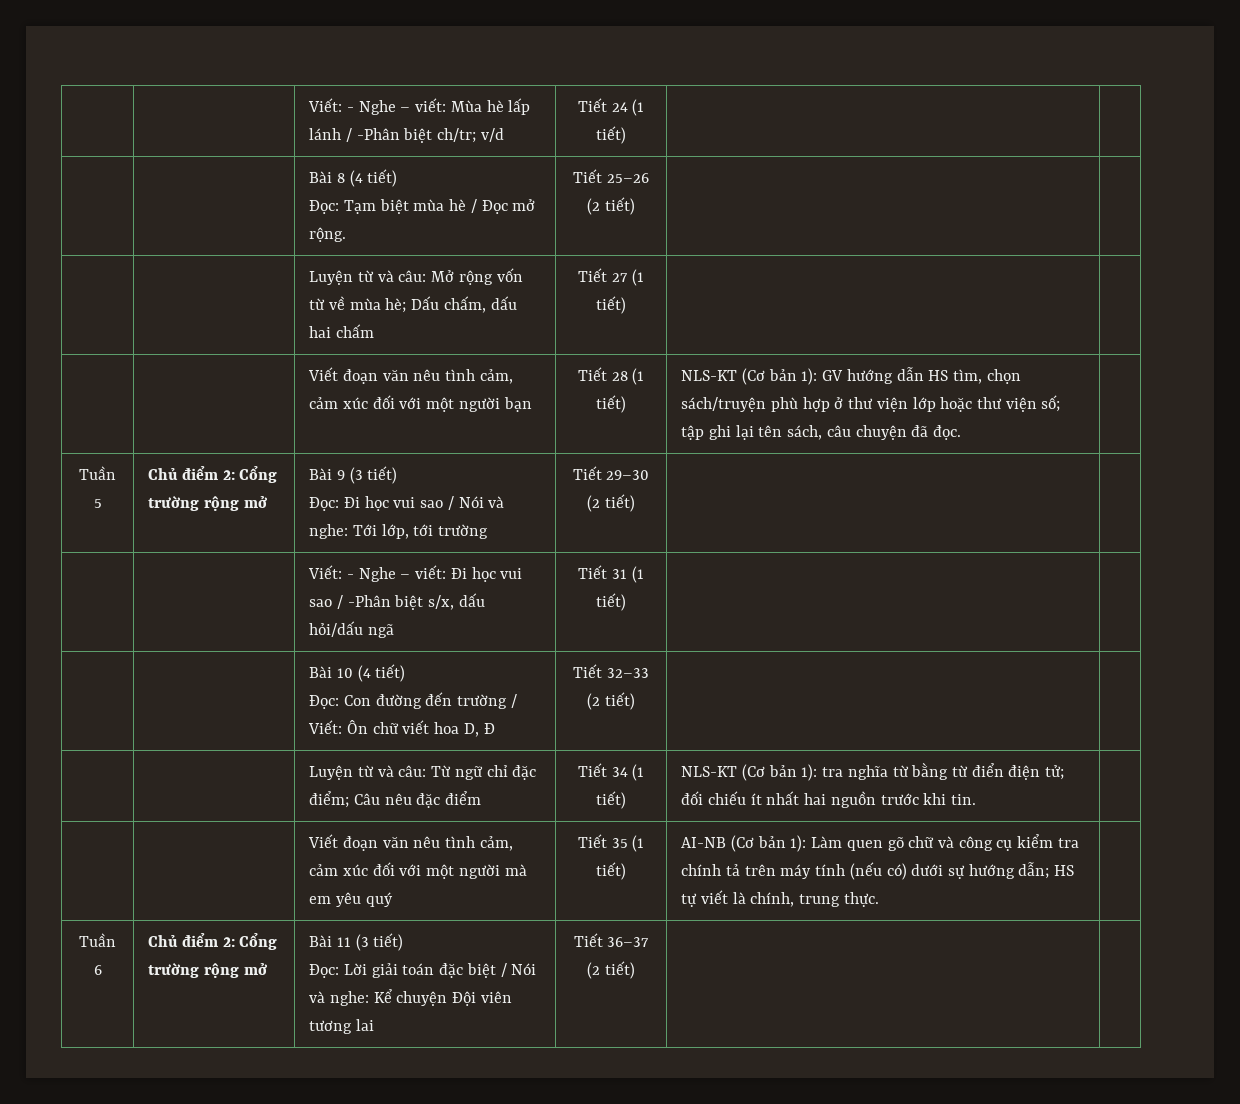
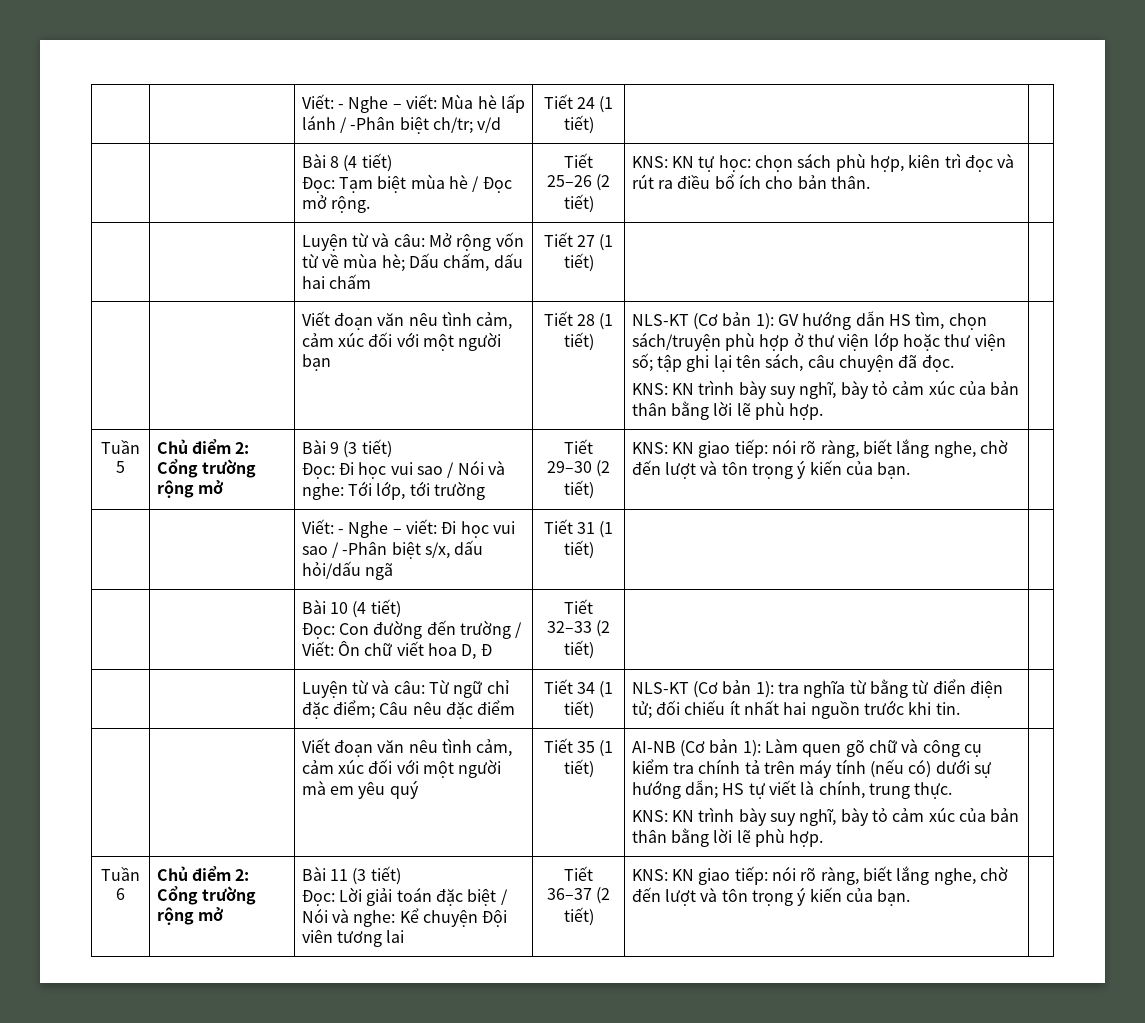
(635, 206) none -> [631,153,1015,172] [631,174,870,189] KNS: KN tự học: chọn sách phù hợp, kiên trì đọc và rút ra điều bổ ích cho bản thân.
(961, 432) none -> [631,380,1020,399] [631,401,824,420] // KNS: KN trình bày suy nghĩ, bày tỏ cảm xúc của bản thân bằng lời lẽ phù hợp.
(635, 503) none -> [631,439,1008,458] [631,460,911,479] KNS: KN giao tiếp: nói rõ ràng, biết lắng nghe, chờ đến lượt và tôn trọng ý kiến của bạn.
(879, 899) none -> [631,807,1020,826] [631,828,824,847] // KNS: KN trình bày suy nghĩ, bày tỏ cảm xúc của bản thân bằng lời lẽ phù hợp.
(635, 970) none -> [631,866,1008,885] [631,887,911,906] KNS: KN giao tiếp: nói rõ ràng, biết lắng nghe, chờ đến lượt và tôn trọng ý kiến của bạn.

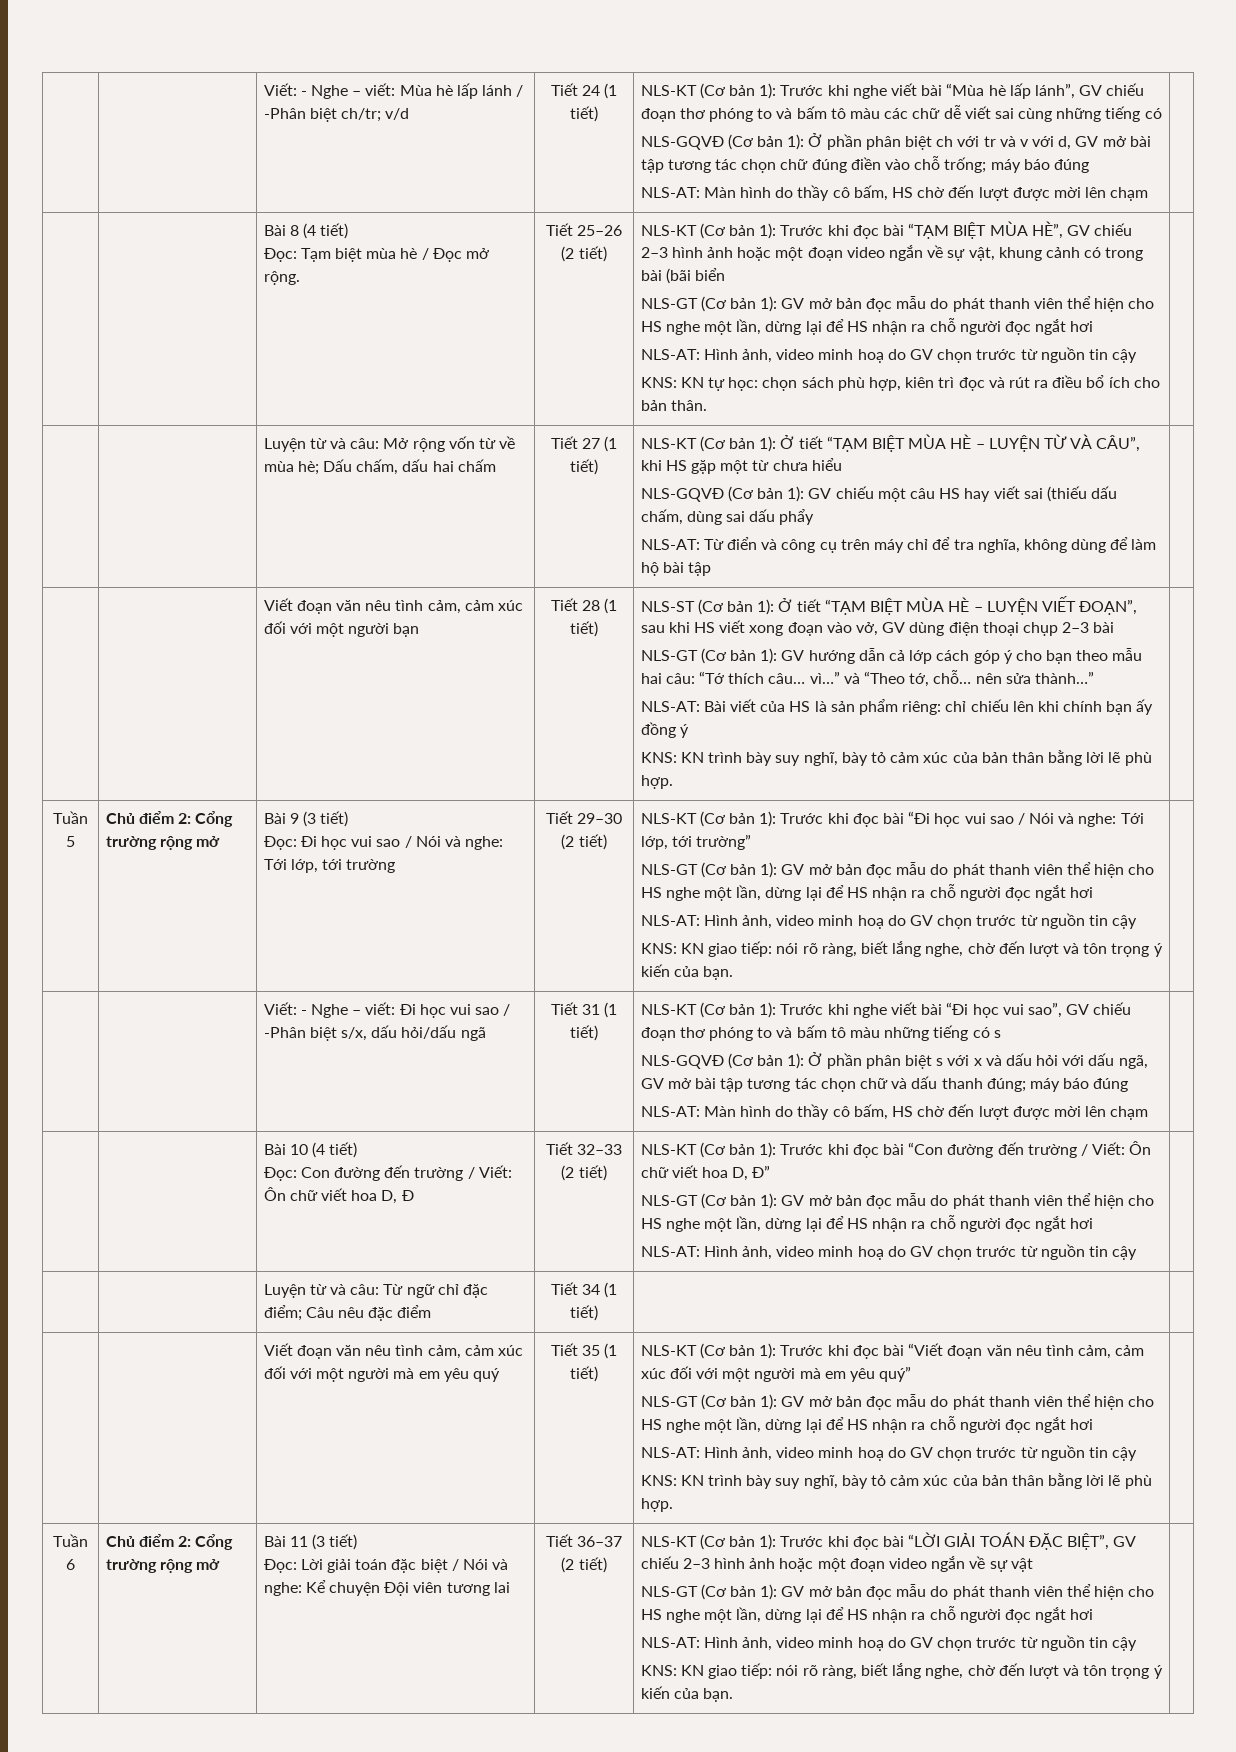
(594, 124) none -> [640,83,1145,99] [640,105,1162,122] [640,133,1151,150] [640,156,1089,173] [640,185,1149,201] NLS-KT (Cơ bản 1): Trước khi nghe viết bài “Mùa hè lấp lánh”, GV chiếu đoạn thơ phóng to và bấm tô màu các chữ dễ viết sai cùng những tiếng có // NLS-GQVĐ (Cơ bản 1): Ở phần phân biệt ch với tr và v với d, GV mở bài tập tương tác chọn chữ đúng điền vào chỗ trống; máy báo đúng // NLS-AT: Màn hình do thầy cô bấm, HS chờ đến lượt được mời lên chạm
(594, 203) none -> [640,221,1133,239] [640,245,1144,261] [640,268,726,284] [640,296,1155,312] [640,318,1094,335] [640,347,1138,363] NLS-KT (Cơ bản 1): Trước khi đọc bài “TẠM BIỆT MÙA HÈ”, GV chiếu 2–3 hình ảnh hoặc một đoạn video ngắn về sự vật, khung cảnh có trong bài (bãi biển // NLS-GT (Cơ bản 1): GV mở bản đọc mẫu do phát thanh viên thể hiện cho HS nghe một lần, dừng lại để HS nhận ra chỗ người đọc ngắt hơi // NLS-AT: Hình ảnh, video minh hoạ do GV chọn trước từ nguồn tin cậy //
(594, 262) none -> [640,434,1141,452] [640,458,842,474] [640,486,1118,502] [640,509,815,525] [640,537,1157,553] [640,562,712,576] NLS-KT (Cơ bản 1): Ở tiết “TẠM BIỆT MÙA HÈ – LUYỆN TỪ VÀ CÂU”, khi HS gặp một từ chưa hiểu // NLS-GQVĐ (Cơ bản 1): GV chiếu một câu HS hay viết sai (thiếu dấu chấm, dùng sai dấu phẩy // NLS-AT: Từ điển và công cụ trên máy chỉ để tra nghĩa, không dùng để làm hộ bài tập
[631,314,689,326] NLS-KT -> [640,596,1138,615] [640,620,1115,636] [640,650,698,661] NLS-ST (Cơ bản 1): Ở tiết “TẠM BIỆT MÙA HÈ – LUYỆN VIẾT ĐOẠN”, sau khi HS viết xong đoạn vào vở, GV dùng điện thoại chụp 2–3 bài // NLS-GT
[888,311,987,330] [631,332,1006,351] [631,353,954,372] HS tìm, chọn sách/truyện phù hợp ở thư viện lớp hoặc thư viện số; tập ghi lại tên sách, câu chuyện đã đọc. -> [888,648,1143,664] [640,670,1094,687] [640,699,1154,715] [640,722,689,738] cả lớp cách góp ý cho bạn theo mẫu hai câu: “Tớ thích câu… vì…” và “Theo tớ, chỗ… nên sửa thành…” // NLS-AT: Bài viết của HS là sản phẩm riêng: chỉ chiếu lên khi chính bạn ấy đồng ý
(594, 489) none -> [640,811,1144,827] [640,834,752,850] [640,862,1155,878] [640,884,1094,901] [640,913,1138,929] NLS-KT (Cơ bản 1): Trước khi đọc bài “Đi học vui sao / Nói và nghe: Tới lớp, tới trường” // NLS-GT (Cơ bản 1): GV mở bản đọc mẫu do phát thanh viên thể hiện cho HS nghe một lần, dừng lại để HS nhận ra chỗ người đọc ngắt hơi // NLS-AT: Hình ảnh, video minh hoạ do GV chọn trước từ nguồn tin cậy //
(594, 549) none -> [640,1002,1132,1018] [640,1025,1001,1041] [640,1052,1148,1069] [640,1076,1129,1092] [640,1104,1149,1120] NLS-KT (Cơ bản 1): Trước khi nghe viết bài “Đi học vui sao”, GV chiếu đoạn thơ phóng to và bấm tô màu những tiếng có s // NLS-GQVĐ (Cơ bản 1): Ở phần phân biệt s với x và dấu hỏi với dấu ngã, GV mở bài tập tương tác chọn chữ và dấu thanh đúng; máy báo đúng // NLS-AT: Màn hình do thầy cô bấm, HS chờ đến lượt được mời lên chạm
(594, 649) none -> [640,1141,1152,1158] [640,1165,771,1181] [640,1193,1155,1209] [640,1215,1094,1232] [640,1244,1138,1260] NLS-KT (Cơ bản 1): Trước khi đọc bài “Con đường đến trường / Viết: Ôn chữ viết hoa D, Đ” // NLS-GT (Cơ bản 1): GV mở bản đọc mẫu do phát thanh viên thể hiện cho HS nghe một lần, dừng lại để HS nhận ra chỗ người đọc ngắt hơi // NLS-AT: Hình ảnh, video minh hoạ do GV chọn trước từ nguồn tin cậy
[631,679,1003,698] [631,700,960,719] NLS-KT (Cơ bản 1): tra nghĩa từ bằng từ điển điện tử; đối chiếu ít nhất hai nguồn trước khi tin. -> (598, 1313) none
[631,738,982,757] [631,759,991,778] [631,780,953,799] AI-NB (Cơ bản 1): Làm quen gõ chữ và công cụ kiểm tra chính tả trên máy tính (nếu có) dưới sự hướng dẫn; HS tự viết là chính, trung thực. -> [640,1343,1145,1359] [640,1366,912,1382] [640,1394,1155,1410] [640,1416,1094,1433] [640,1445,1138,1461] NLS-KT (Cơ bản 1): Trước khi đọc bài “Viết đoạn văn nêu tình cảm, cảm xúc đối với một người mà em yêu quý” // NLS-GT (Cơ bản 1): GV mở bản đọc mẫu do phát thanh viên thể hiện cho HS nghe một lần, dừng lại để HS nhận ra chỗ người đọc ngắt hơi // NLS-AT: Hình ảnh, video minh hoạ do GV chọn trước từ nguồn tin cậy
(594, 916) none -> [640,1532,1137,1550] [640,1556,1033,1572] [640,1584,1155,1600] [640,1606,1094,1623] [640,1635,1138,1651] NLS-KT (Cơ bản 1): Trước khi đọc bài “LỜI GIẢI TOÁN ĐẶC BIỆT”, GV chiếu 2–3 hình ảnh hoặc một đoạn video ngắn về sự vật // NLS-GT (Cơ bản 1): GV mở bản đọc mẫu do phát thanh viên thể hiện cho HS nghe một lần, dừng lại để HS nhận ra chỗ người đọc ngắt hơi // NLS-AT: Hình ảnh, video minh hoạ do GV chọn trước từ nguồn tin cậy //

